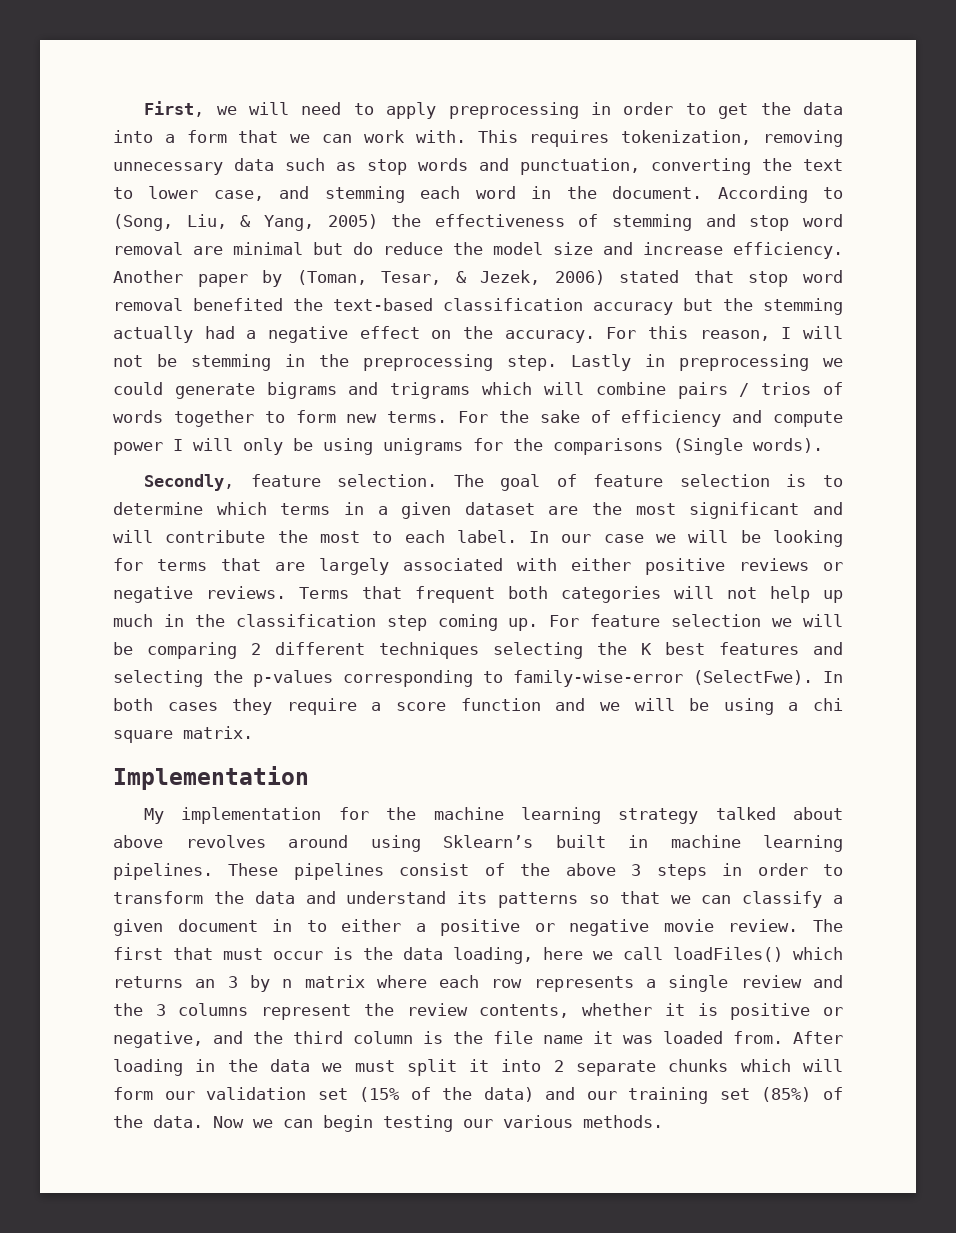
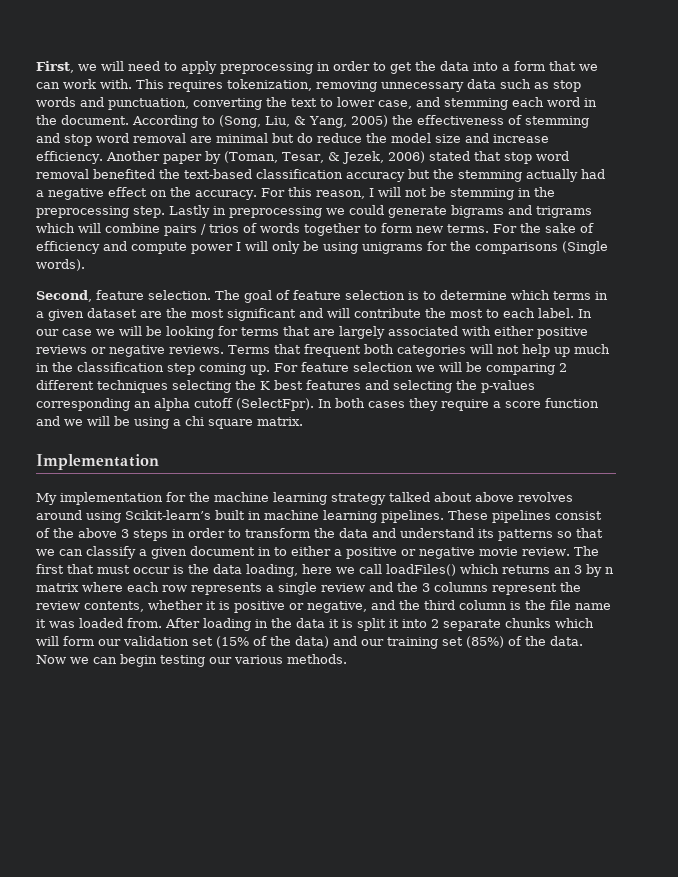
[144,474,235,491] Secondly, -> [36,290,92,302] Second,
[483,670,813,687] to family-wise-error (SelectFwe). -> [134,398,314,411] an alpha cutoff (SelectFpr).
[443,835,533,848] Sklearn’s -> [125,510,211,520] Scikit-learn’s
[322,1060,395,1072] we must -> [329,619,353,628] it is

